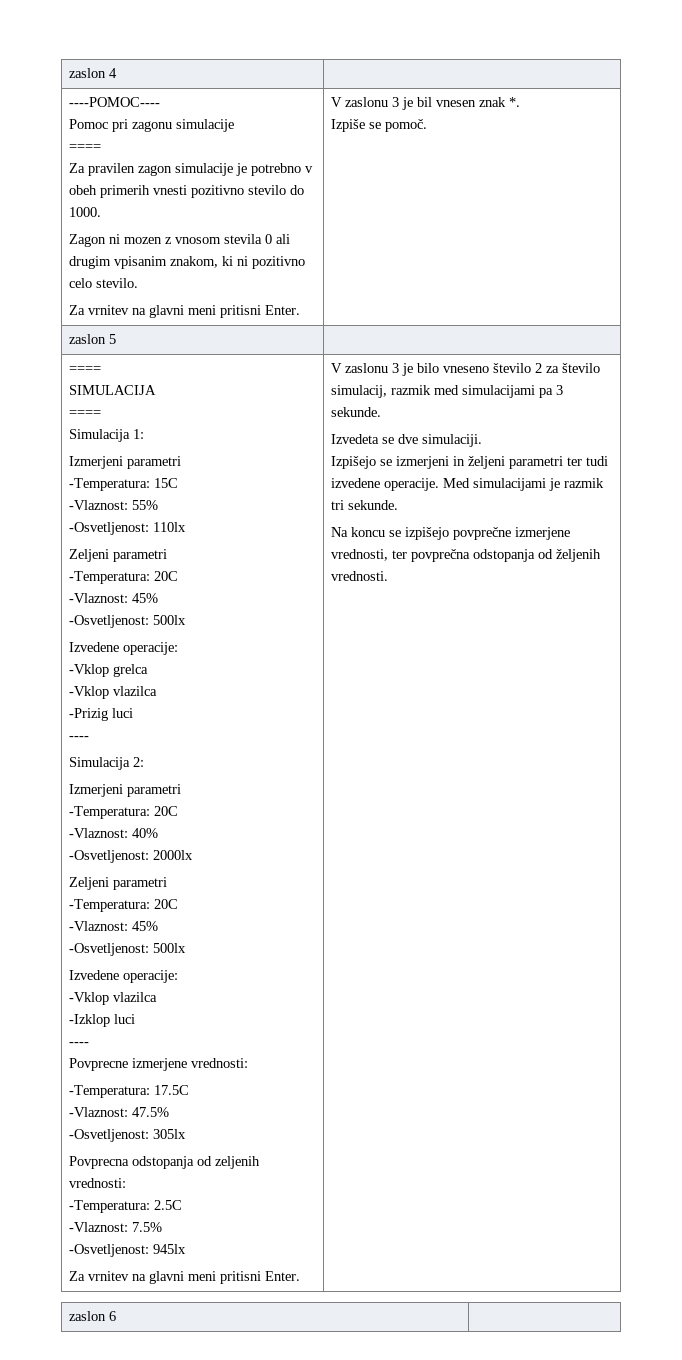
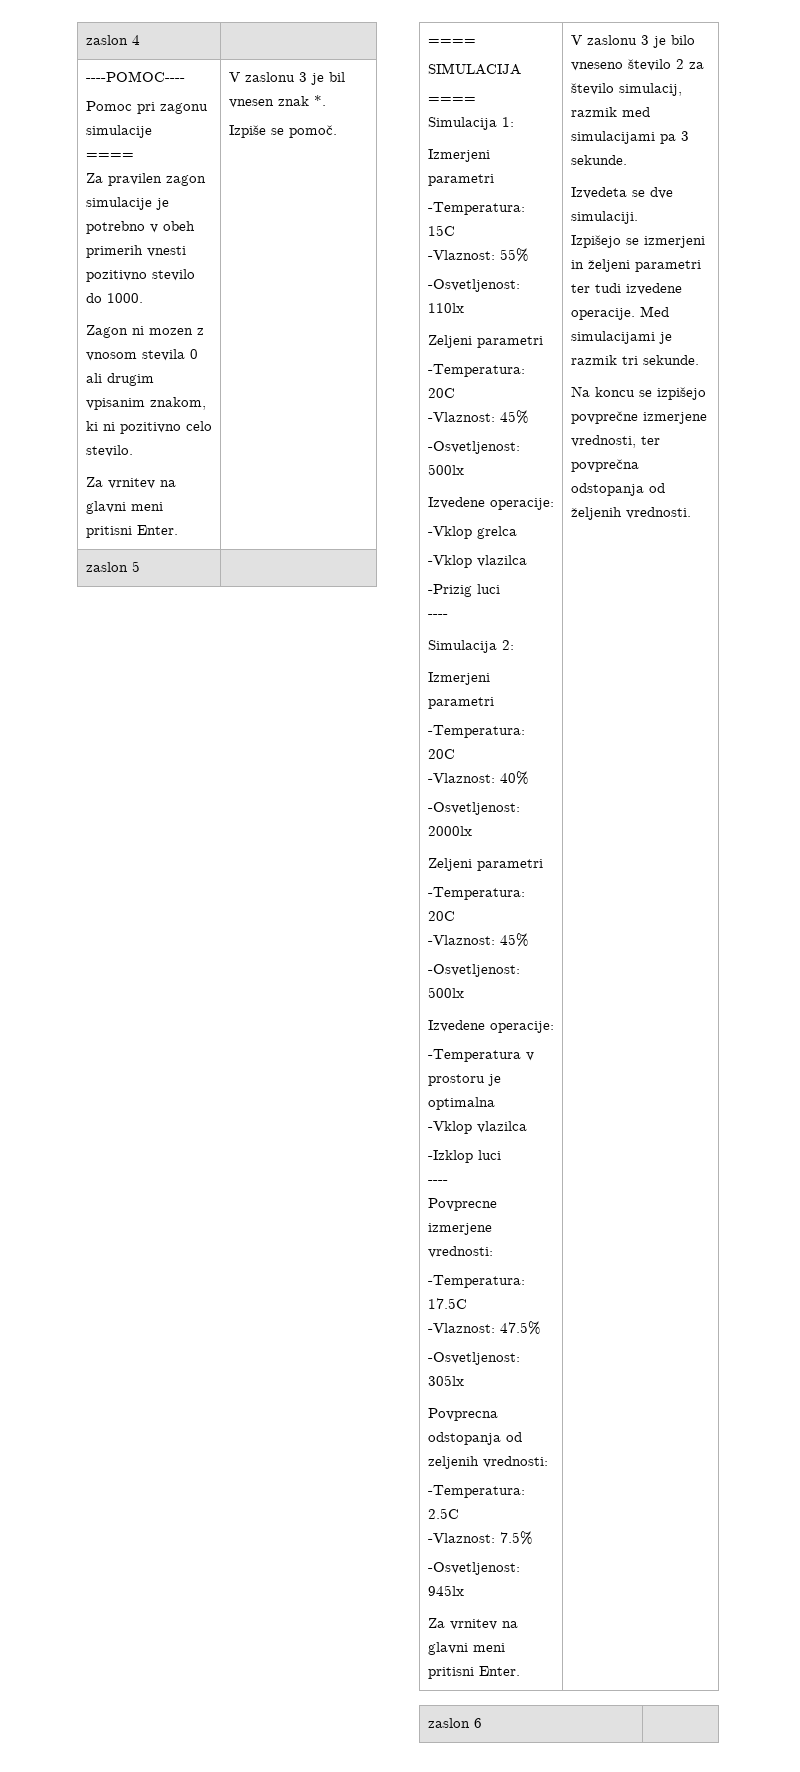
(179, 976) none -> [427,1049,534,1062] [427,1074,501,1086] [427,1097,495,1110] // -Temperatura v prostoru je optimalna

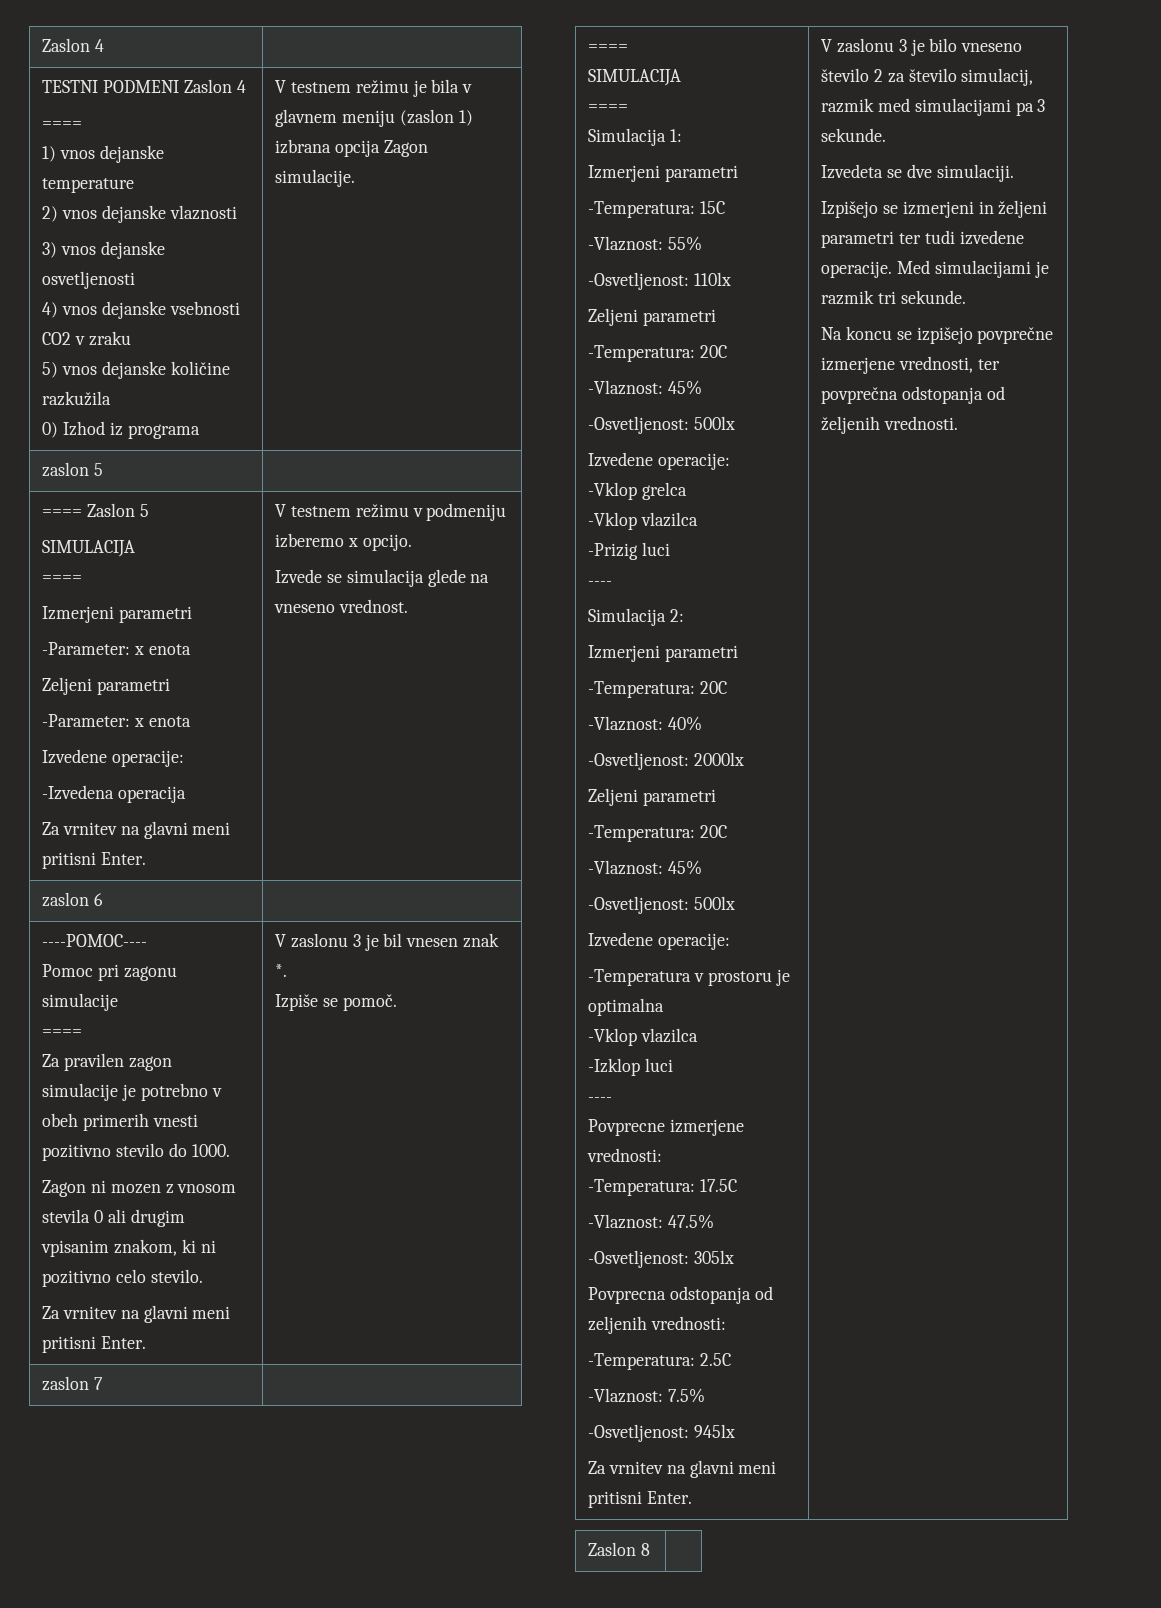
[85,35,140,45] zaslon 4 -> [42,38,105,52] [42,79,246,93] [42,121,83,129] [42,145,164,163] [42,178,135,193] [42,205,237,223] [42,241,165,259] [42,271,136,289] [42,301,240,319] [42,331,131,346] [42,361,230,379] [42,391,112,406] [42,421,200,439] [275,79,472,97] [275,109,473,127] [275,139,428,157] [275,169,356,187] [42,462,104,477] [42,503,149,517] [42,540,136,557] [42,575,83,583] [42,606,193,623] [42,642,191,655] [42,677,171,695] [42,714,191,727] [42,749,185,767] [42,785,187,803] [42,821,231,839] [42,852,147,869] [275,503,507,521] [275,533,412,551] [275,569,490,587] [274,599,409,613] [42,892,104,907] Zaslon 4 | // TESTNI PODMENI Zaslon 4 // ==== // 1) vnos dejanske temperature // 2) vnos dejanske vlaznosti // 3) vnos dejanske osvetljenosti // 4) vnos dejanske vsebnosti CO2 v zraku // 5) vnos dejanske količine razkužila // 0) Izhod iz programa | V testnem režimu je bila v glavnem meniju (zaslon 1) izbrana opcija Zagon simulacije. // zaslon 5 | // ==== Zaslon 5 // SIMULACIJA // ==== // Izmerjeni parametri // -Parameter: x enota // Zeljeni parametri // -Parameter: x enota // Izvedene operacije: // -Izvedena operacija // Za vrnitev na glavni meni pritisni Enter. | V testnem režimu v podmeniju izberemo x opcijo. // Izvede se simulacija glede na vneseno vrednost. // zaslon 6
[131,561,140,572] 5 -> [94,1377,104,1390] 7
[427,1718,482,1728] zaslon 6 -> [588,1542,651,1556] Zaslon 8

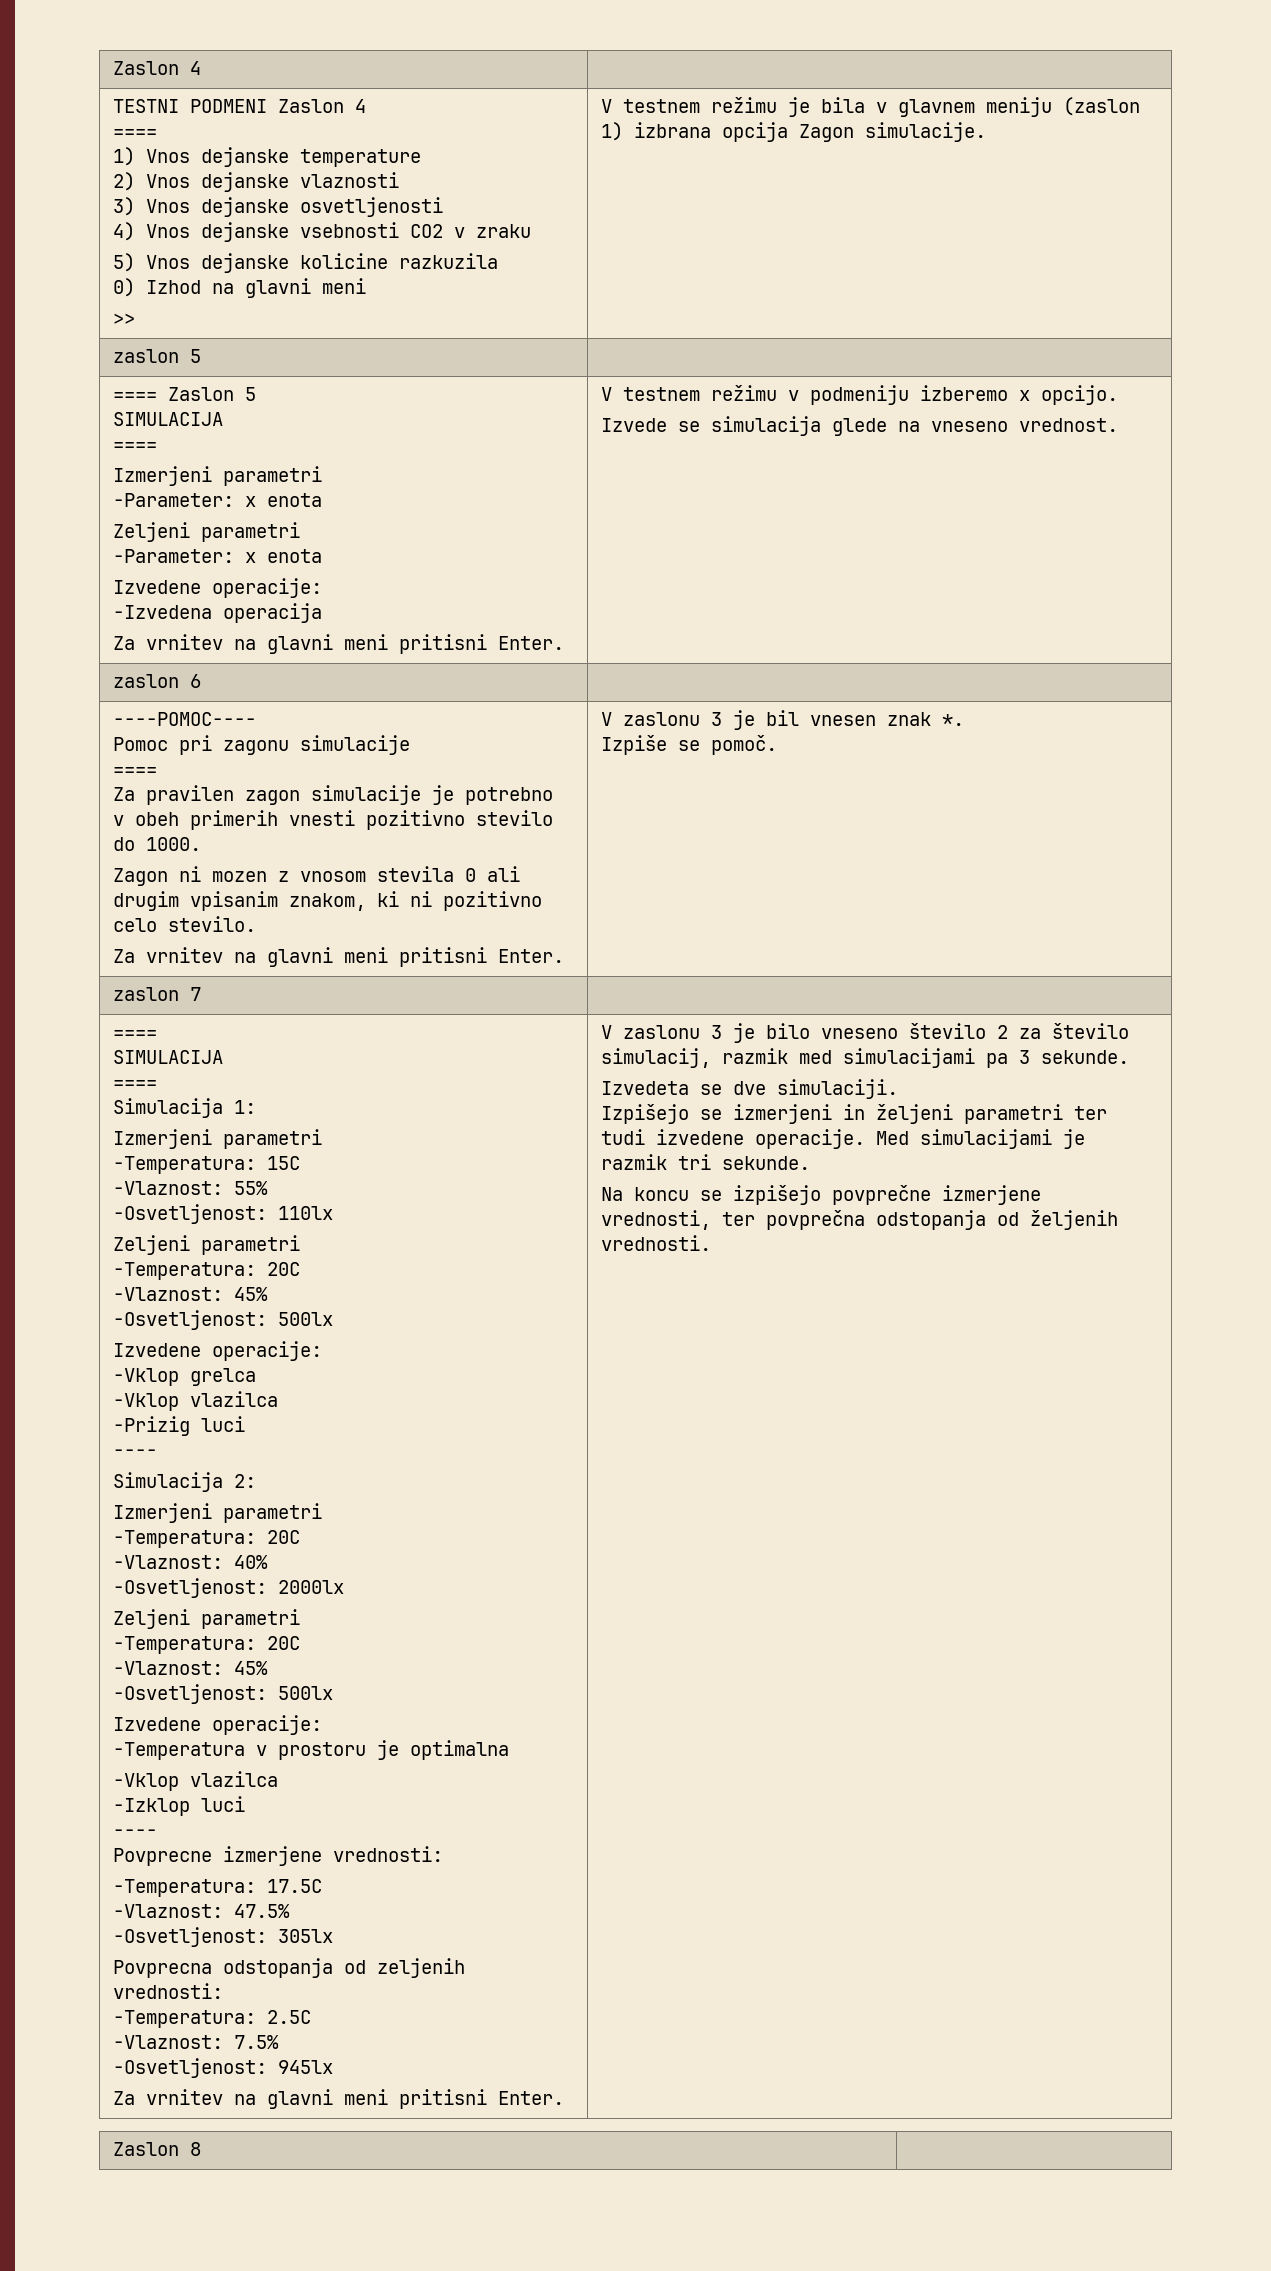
[60,150,96,159] vnos -> [146,149,191,163] Vnos
[62,210,98,219] vnos -> [146,174,191,188] Vnos
[61,246,97,255] vnos -> [146,199,191,213] Vnos
[62,306,98,315] vnos -> [146,224,191,238] Vnos
[62,361,230,379] [42,391,112,406] [42,421,200,439] vnos dejanske količine razkužila // 0) Izhod iz programa -> [146,253,499,273] [113,278,367,298] [113,313,136,325] Vnos dejanske kolicine razkuzila // 0) Izhod na glavni meni // >>

